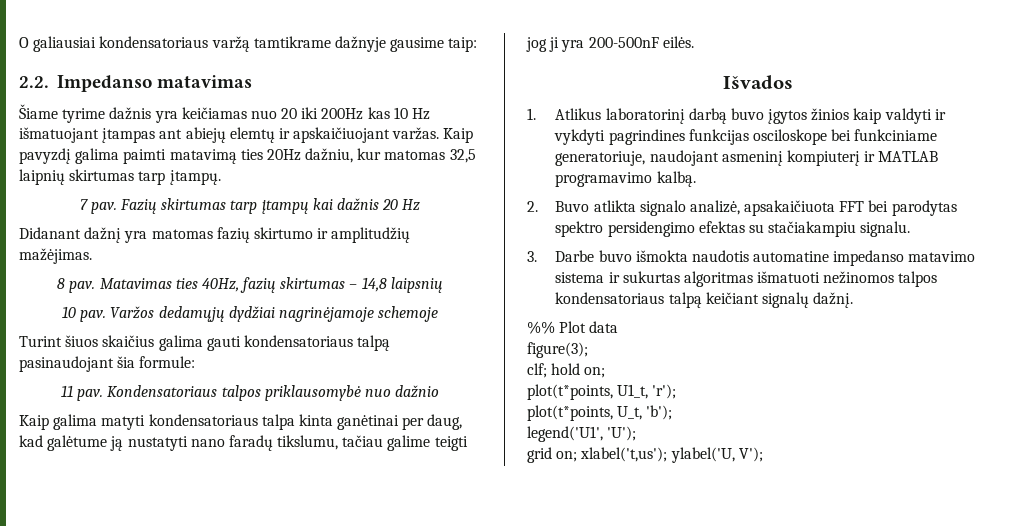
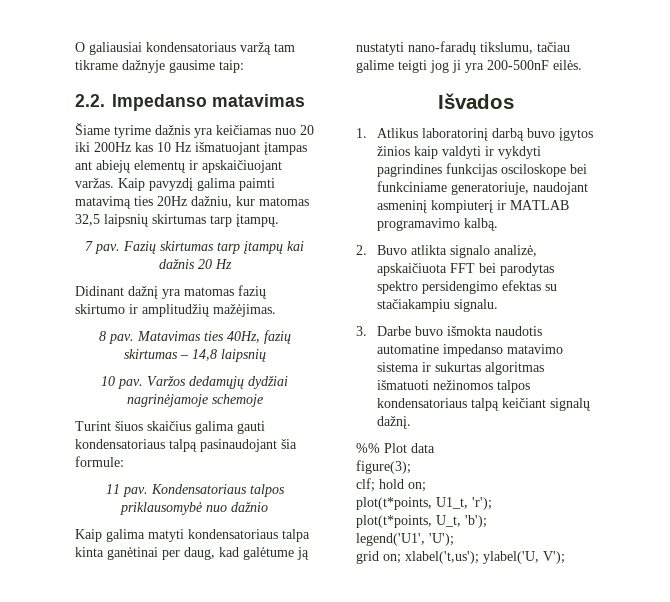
[253,36,331,48] tamtikrame -> [274,43,295,52] [75,60,118,70] tam tikrame
[229,127,275,143] elemtų -> [134,160,185,173] elementų
[19,169,65,185] laipnių -> [104,214,148,227] laipsnių
[19,227,81,239] Didanant -> [75,286,124,296] Didinant
[190,435,273,451] nano faradų -> [408,41,476,55] nano-faradų
[744,200,836,216] apsakaičiuota -> [377,263,448,276] apskaičiuota

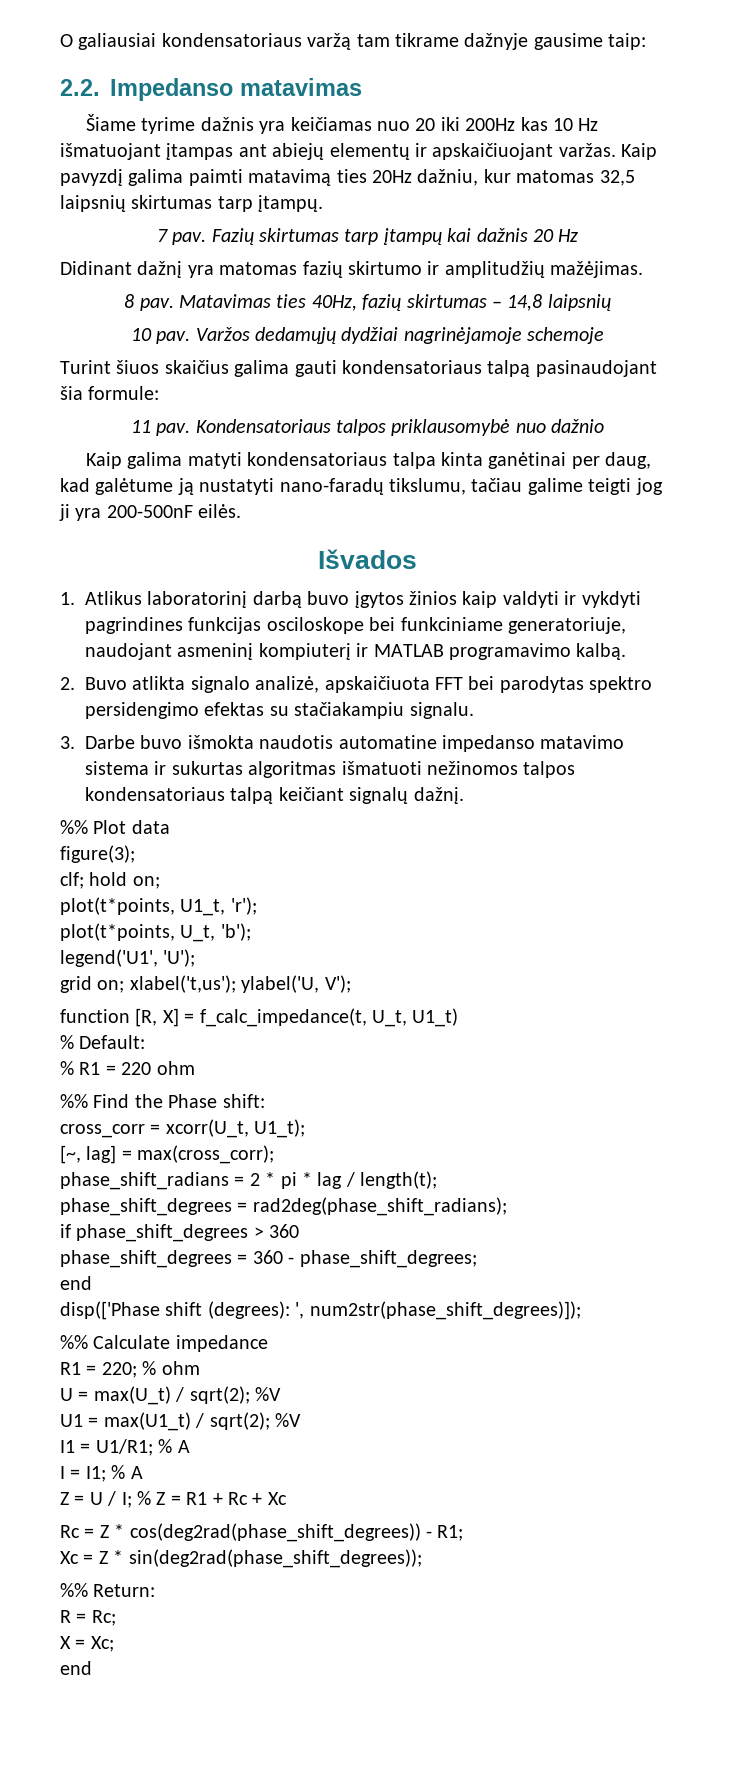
(565, 557) none -> [60,1008,459,1027] [60,1035,146,1049] [60,1061,195,1075] [60,1094,265,1108] [60,1119,306,1138] [60,1145,275,1164] [60,1171,438,1190] [60,1197,507,1216] [60,1224,300,1242] [60,1250,477,1268] [60,1276,92,1290] [60,1301,581,1320] [60,1335,268,1352] [60,1361,200,1378] [60,1386,281,1405] [60,1412,301,1431] [60,1439,190,1456] [60,1465,143,1482] [60,1491,287,1508] [60,1523,464,1542] [60,1549,422,1568] [60,1583,156,1597] [60,1610,116,1626] [60,1636,114,1652] [60,1661,92,1675] // function [R, X] = f_calc_impedance(t, U_t, U1_t) // % Default: // % R1 = 220 ohm // %% Find the Phase shift: // cross_corr = xcorr(U_t, U1_t); // [~, lag] = max(cross_corr); // phase_shift_radians = 2 * pi * lag / length(t); // phase_shift_degrees = rad2deg(phase_shift_radians); // if phase_shift_degrees > 360 // phase_shift_degrees = 360 - phase_shift_degrees; // end // disp(['Phase shift (degrees): ', num2str(phase_shift_degrees)]); // %% Calculate impedance // R1 = 220; % ohm // U = max(U_t) / sqrt(2); %V // U1 = max(U1_t) / sqrt(2); %V // I1 = U1/R1; % A // I = I1; % A // Z = U / I; % Z = R1 + Rc + Xc // Rc = Z * cos(deg2rad(phase_shift_degrees)) - R1; // Xc = Z * sin(deg2rad(phase_shift_degrees)); // %% Return: // R = Rc; // X = Xc; // end

